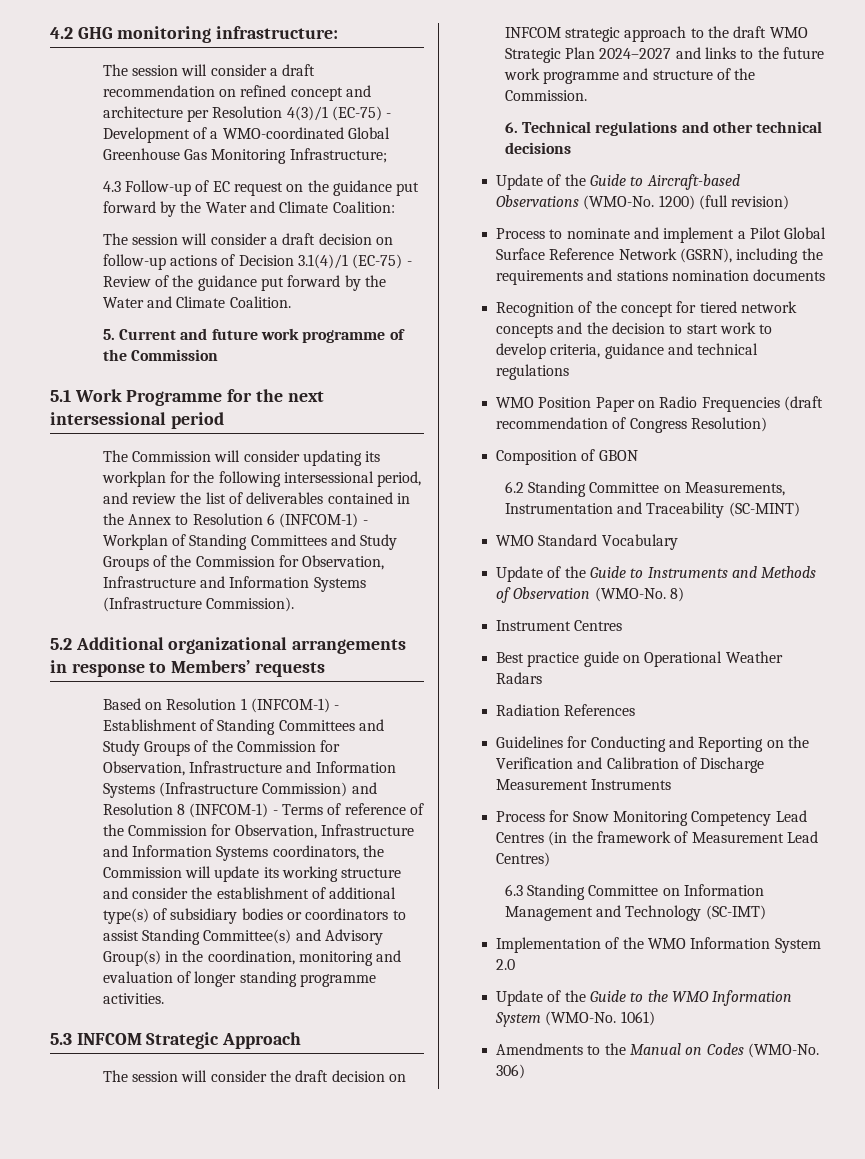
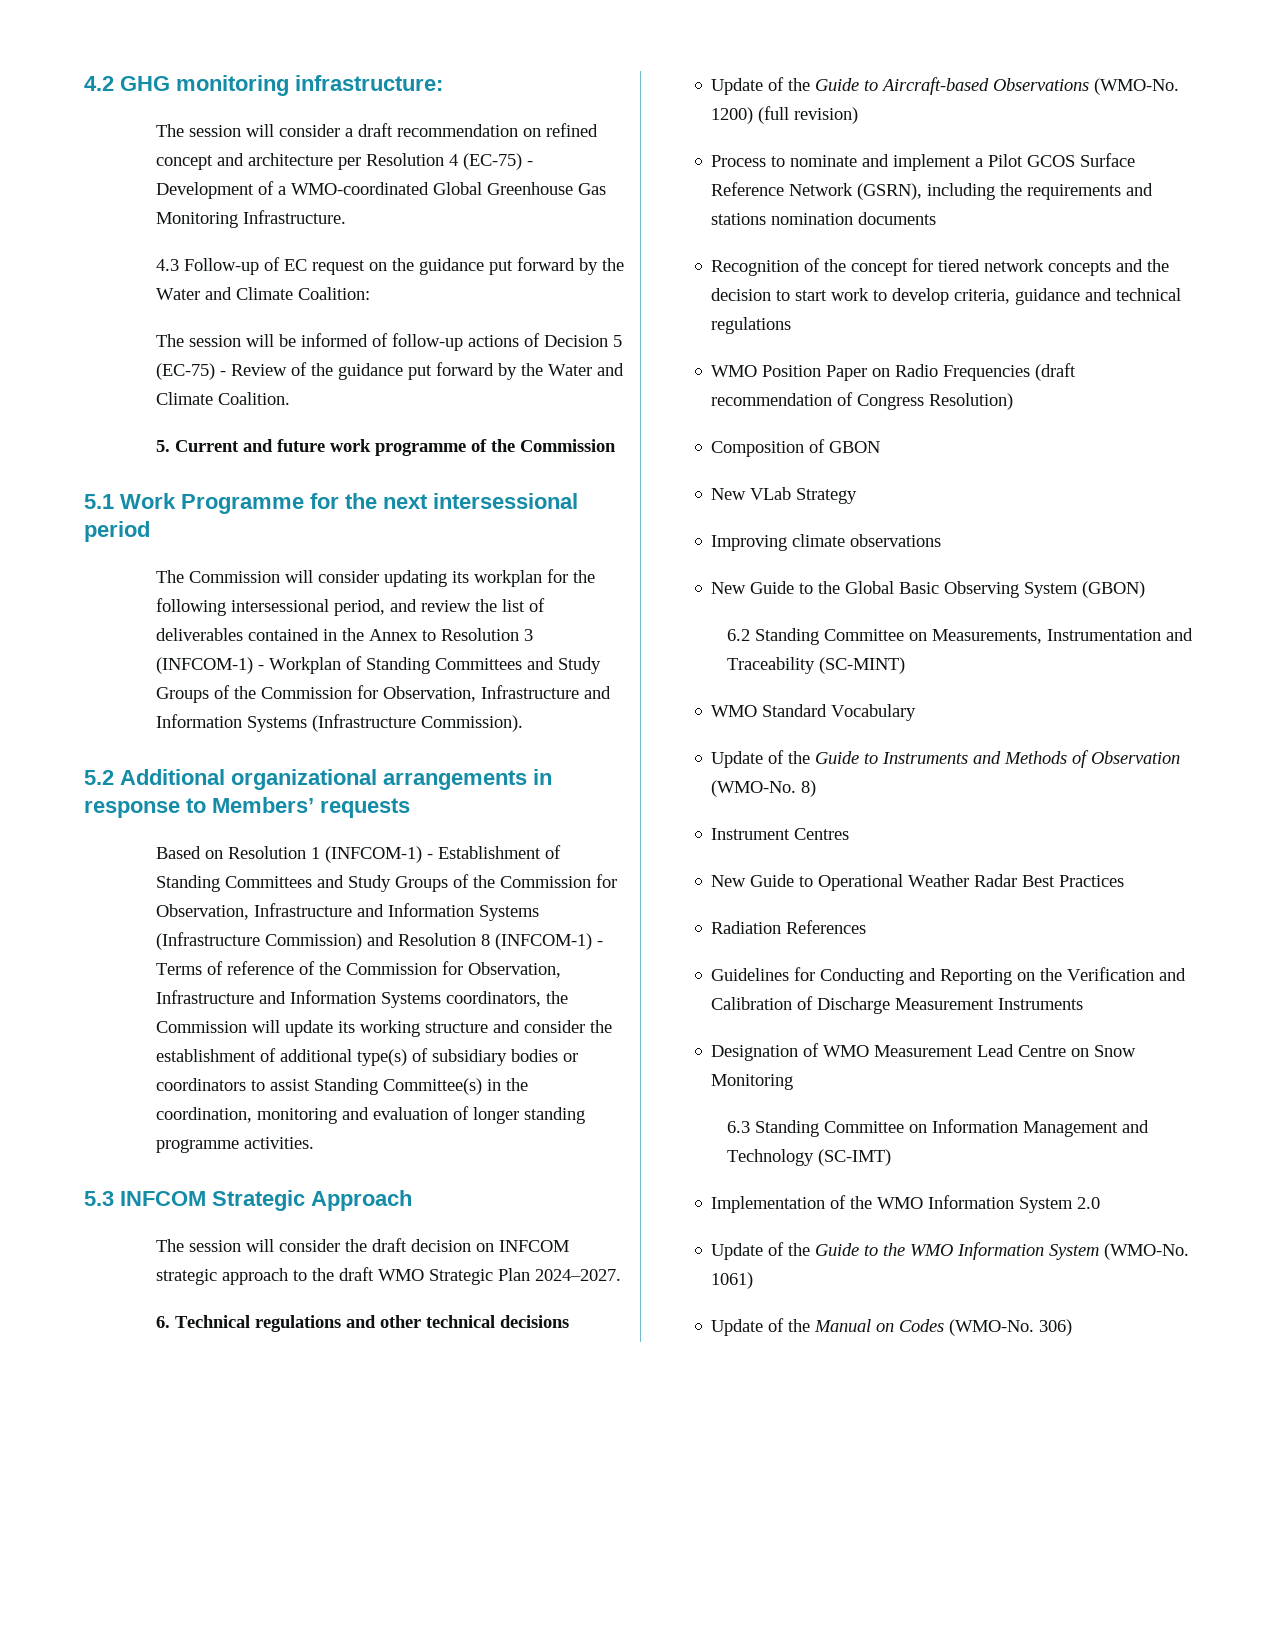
[286,106,328,121] 4(3)/1 -> [449,154,459,166] 4
[289,148,387,163] Infrastructure; -> [243,210,347,224] Infrastructure.
[210,233,393,245] consider a draft decision on -> [279,333,389,347] be informed of
[297,254,348,269] 3.1(4)/1 -> [613,335,623,347] 5
[266,513,275,525] 6 -> [524,629,534,641] 3
[295,929,383,945] [102,950,161,966] and Advisory Group(s) -> (483, 1086) none
[599,47,824,59] [503,68,756,84] [504,90,587,101] 2024–2027 and links to the future work programme and structure of the Commission. -> [535,1269,622,1281] 2024–2027.
[784,227,827,239] Global -> [1027,155,1076,167] GCOS
(638, 455) none -> [711,487,858,504] [711,534,942,551] [711,581,1146,598] // New VLab Strategy // Improving climate observations // New Guide to the Global Basic Observing System (GBON)
[495,651,783,667] [495,672,542,684] Best practice guide on Operational Weather Radars -> [711,874,1125,891] New Guide to Operational Weather Radar Best Practices
[495,810,807,826] [495,831,818,846] [495,852,550,867] Process for Snow Monitoring Competency Lead Centres (in the framework of Measurement Lead Centres) -> [711,1043,1137,1061] [711,1074,794,1090] Designation of WMO Measurement Lead Centre on Snow Monitoring
[495,1043,601,1055] Amendments to -> [711,1318,785,1336] Update of

